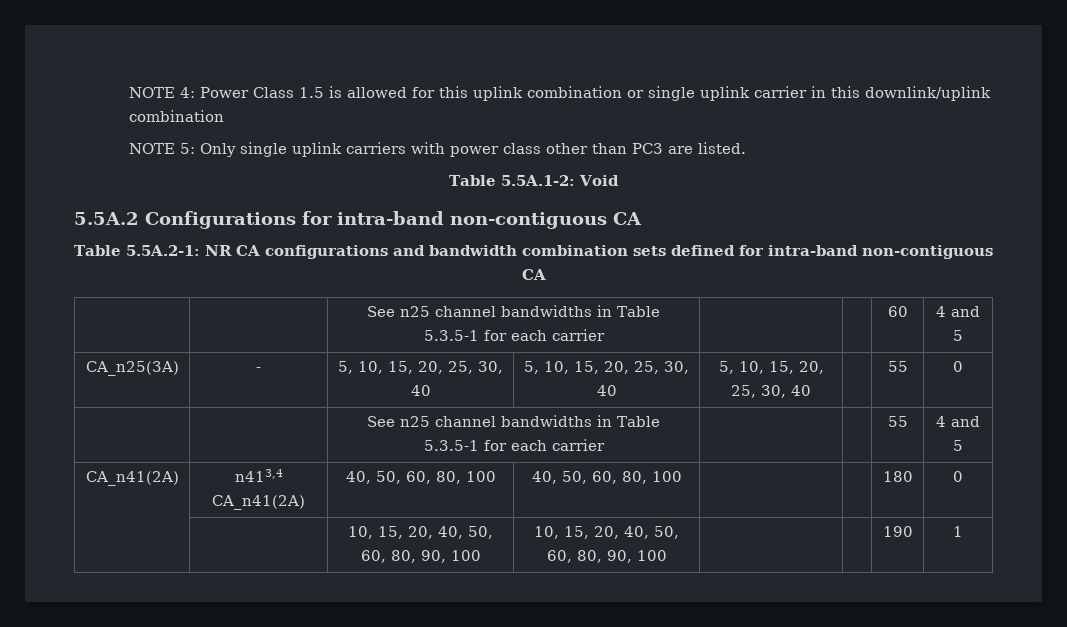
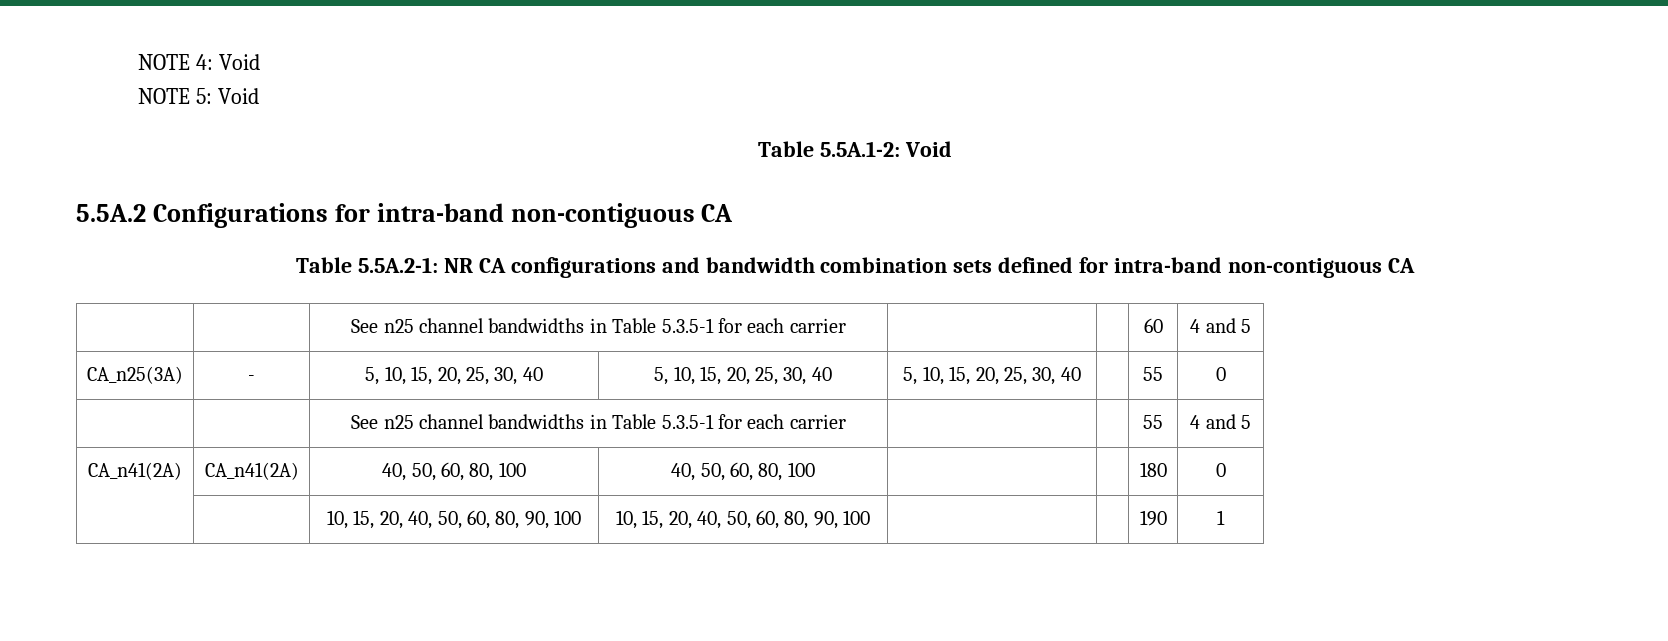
[200,86,992,101] [129,110,225,122] [129,142,747,157] Power Class 1.5 is allowed for this uplink combination or single uplink carrier in this downlink/uplink combination // NOTE 5: Only single uplink carriers with power class other than PC3 are listed. -> [219,54,261,70] [138,88,260,104] Void // NOTE 5: Void
[234,469,283,482] n413,4 -> (182, 471) none

